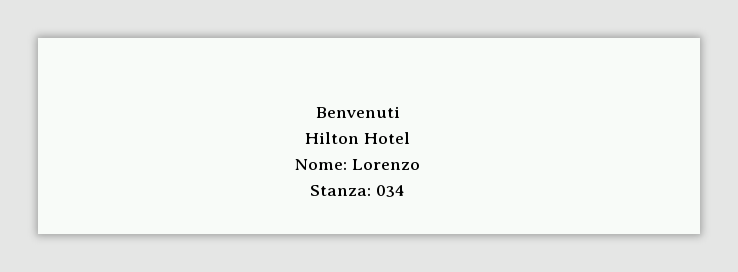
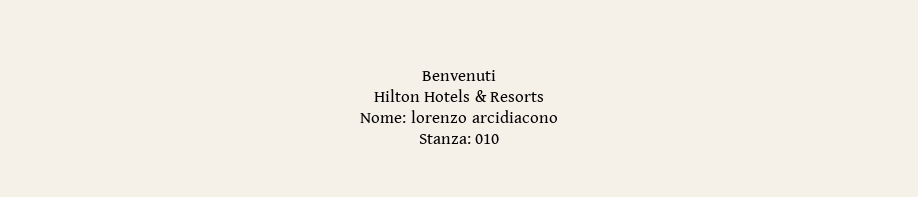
[363,132,410,144] Hotel -> [424,89,545,102] Hotels & Resorts
[351,159,420,170] Lorenzo -> [410,110,558,123] lorenzo arcidiacono
[375,185,405,197] 034 -> [475,134,500,144] 010

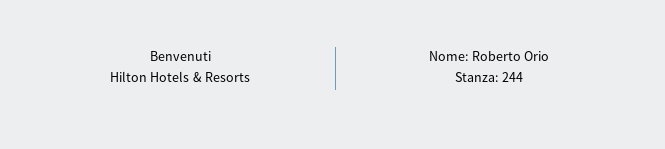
[410,110,558,123] lorenzo arcidiacono -> [471,51,549,61] Roberto Orio
[475,134,500,144] 010 -> [501,72,523,82] 244

